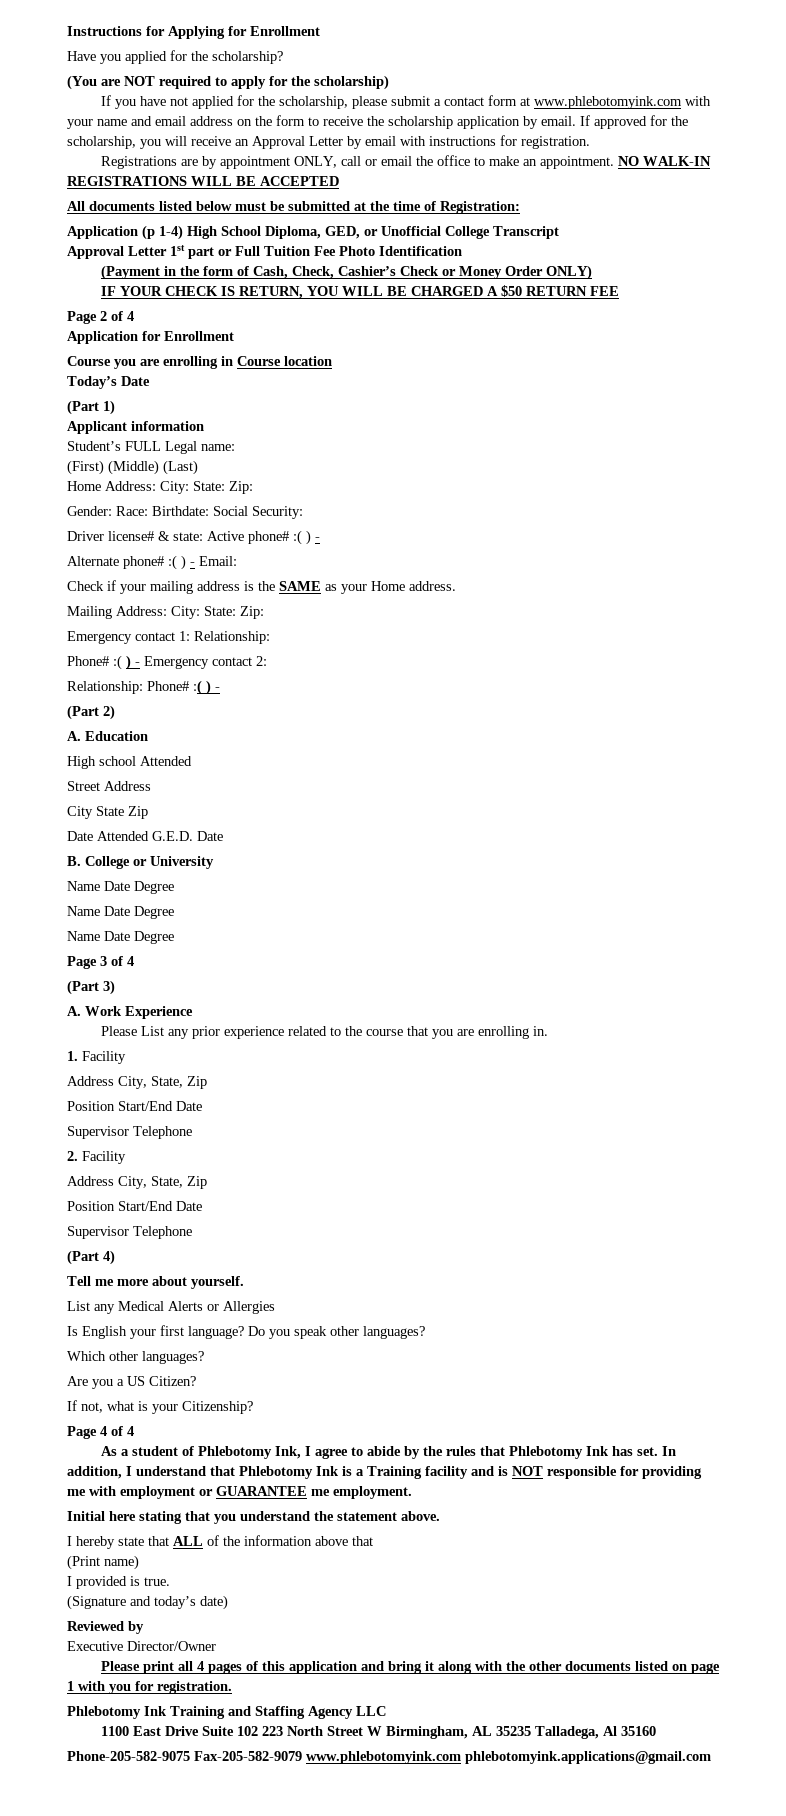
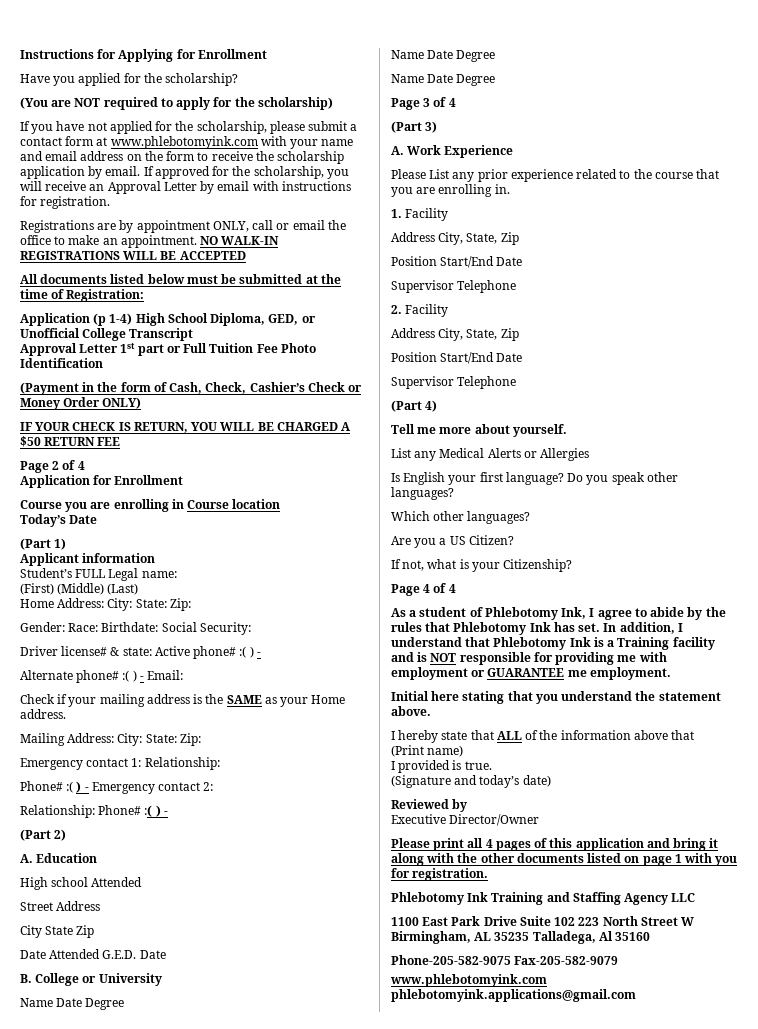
(161, 1731) none -> [451,916,481,926] Park
(302, 1756) none -> (619, 960) //

